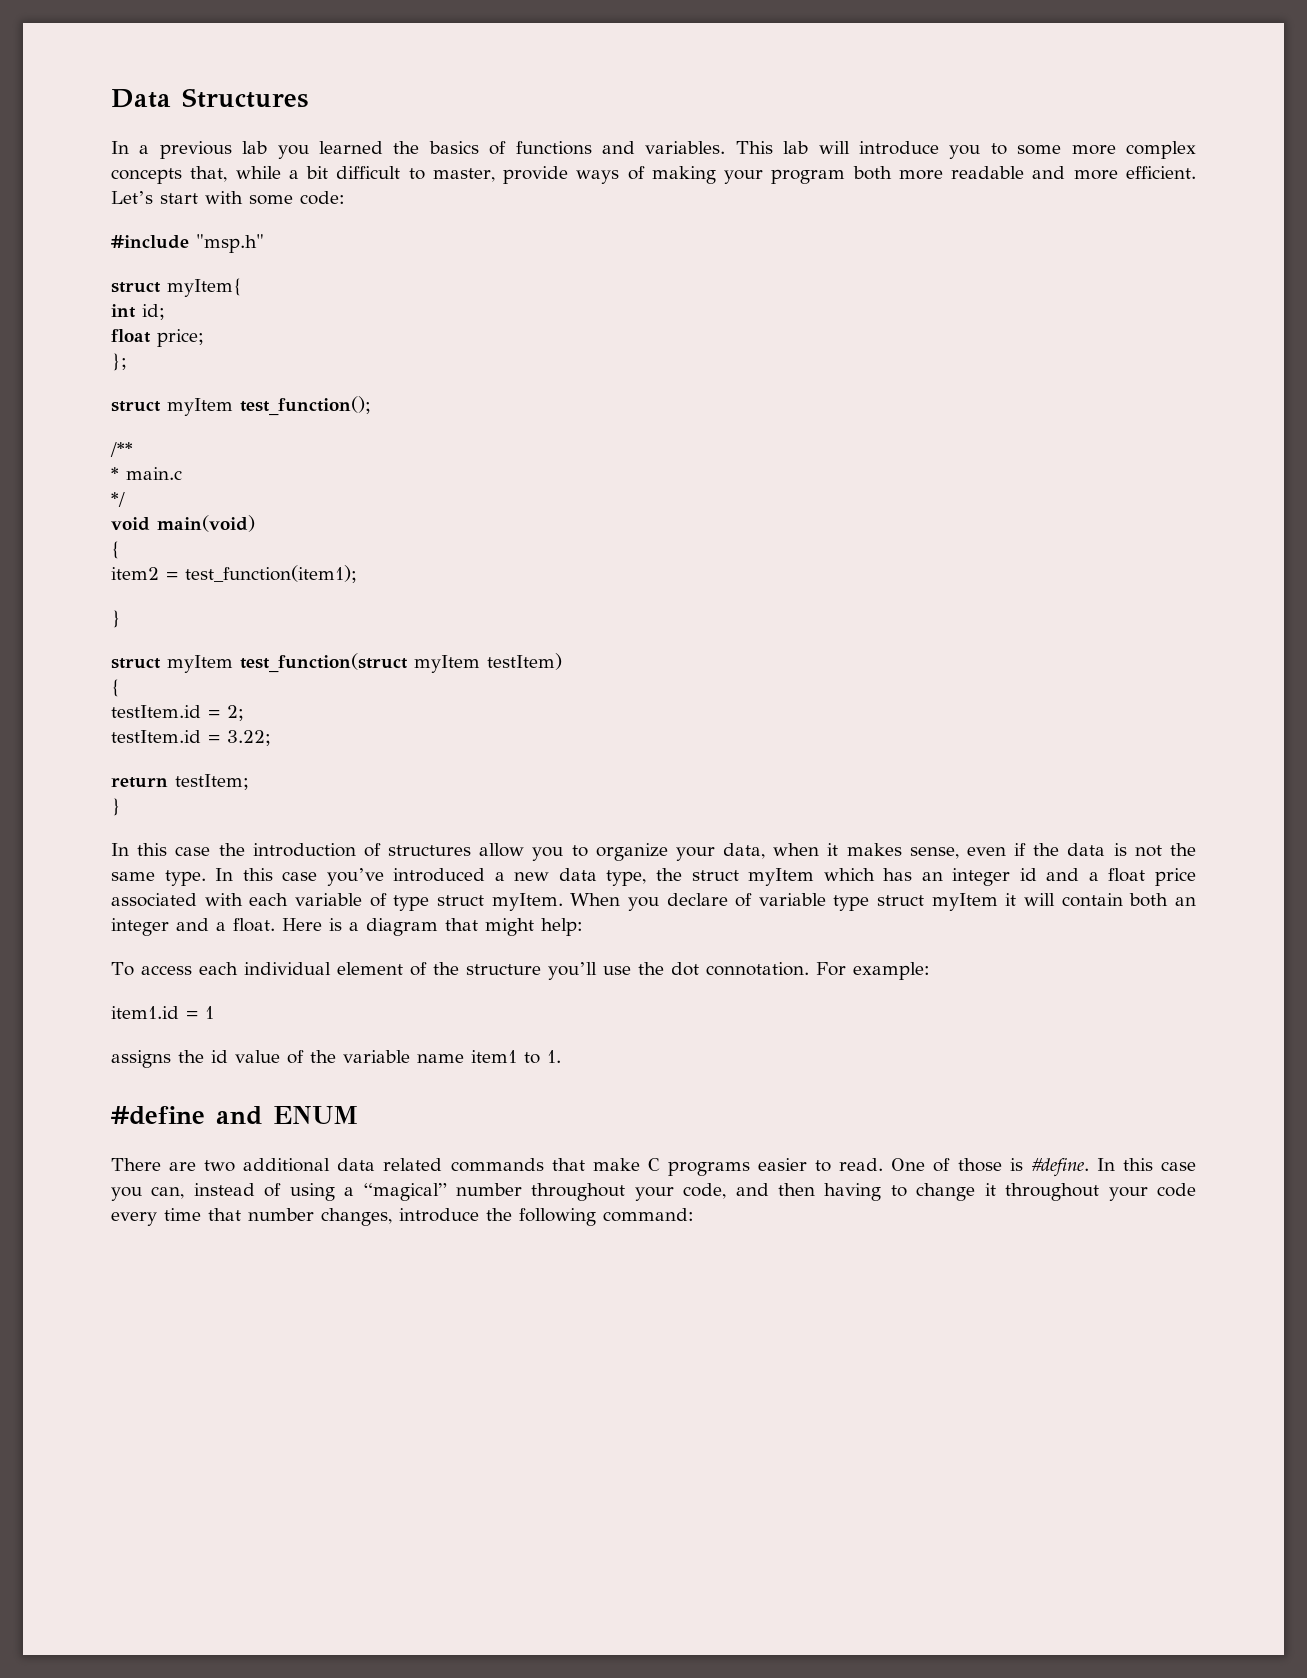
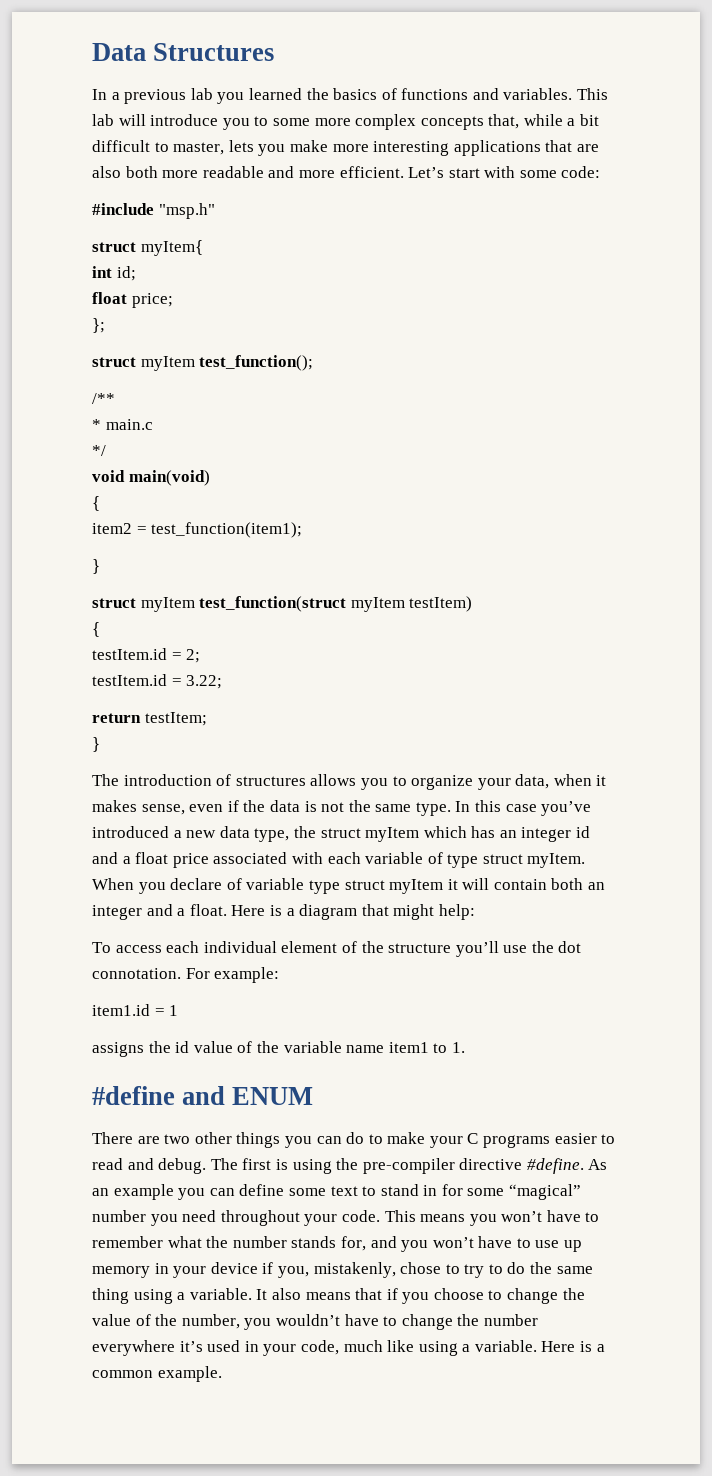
[503,166,846,184] provide ways of making your program -> [228,140,599,156] [92,166,121,178] lets you make more interesting applications that are also
[111,843,245,856] In this case the -> [92,774,119,786] The
[479,843,525,857] allow -> [310,774,357,786] allows
[243,1158,1196,1177] [111,1183,1197,1201] [111,1208,694,1226] additional data related commands that make C programs easier to read. One of those is #define. In this case you can, instead of using a “magical” number throughout your code, and then having to change it throughout your code every time that number changes, introduce the following command: -> [194,1132,616,1148] [92,1158,608,1174] [92,1184,582,1200] [92,1210,600,1226] [92,1236,583,1252] [92,1262,593,1278] [92,1288,585,1304] [92,1314,538,1330] [92,1340,605,1356] [92,1366,222,1382] other things you can do to make your C programs easier to read and debug. The first is using the pre-compiler directive #define. As an example you can define some text to stand in for some “magical” number you need throughout your code. This means you won’t have to remember what the number stands for, and you won’t have to use up memory in your device if you, mistakenly, chose to try to do the same thing using a variable. It also means that if you choose to change the value of the number, you wouldn’t have to change the number everywhere it’s used in your code, much like using a variable. Here is a common example.

